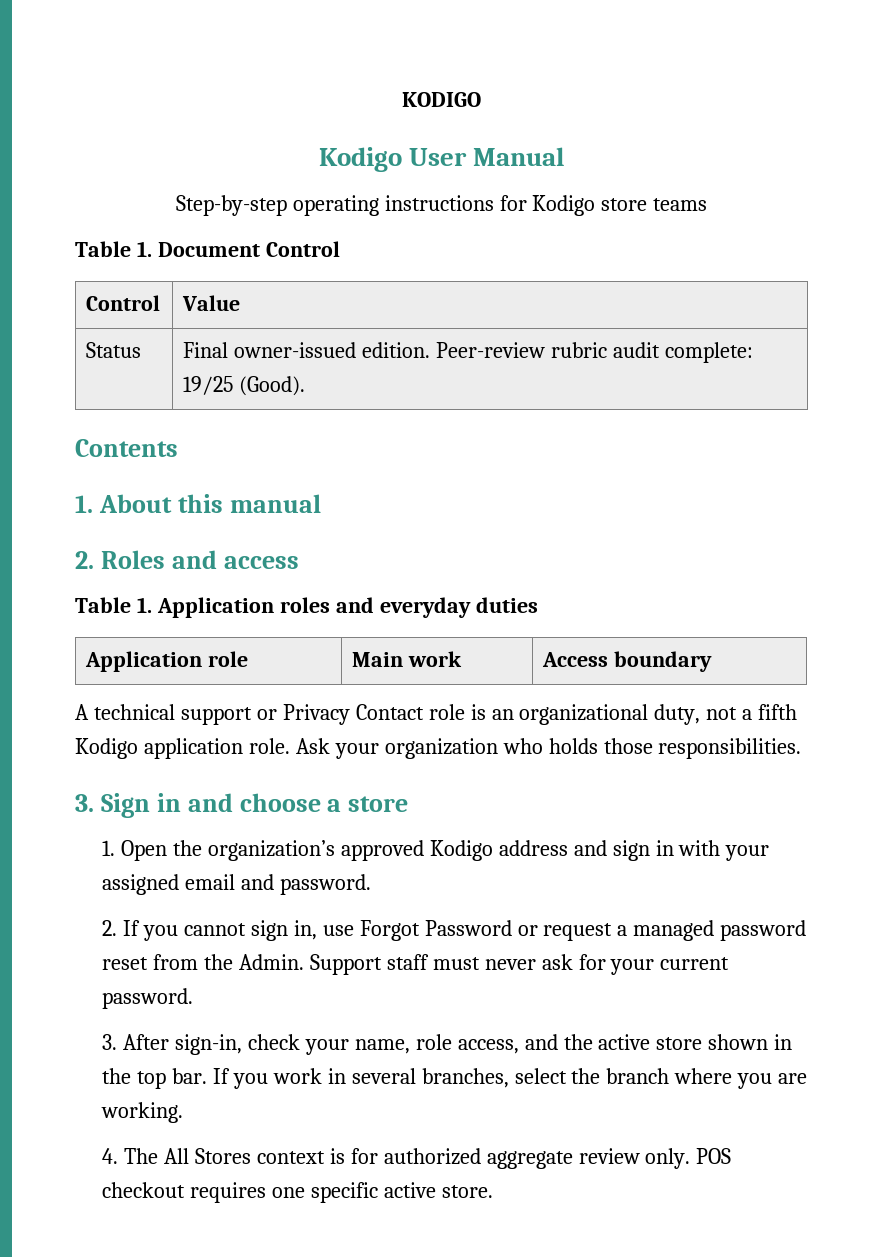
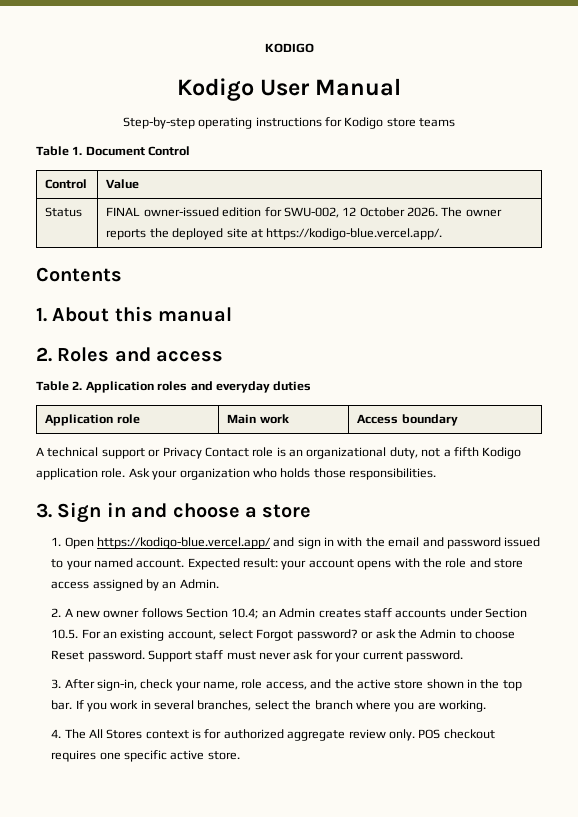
[183,342,753,363] [183,376,306,396] Final owner-issued edition. Peer-review rubric audit complete: 19/25 (Good). -> [106,207,502,218] [106,228,443,240] FINAL owner-issued edition for SWU-002, 12 October 2026. The owner reports the deployed site at https://kodigo-blue.vercel.app/.
[136,597,152,613] 1. -> [72,381,83,390] 2.
[172,840,770,861] [102,874,371,895] [102,920,807,941] [102,954,304,970] the organization’s approved Kodigo address and sign in with your assigned email and password. // 2. If you cannot sign in, use Forgot Password or request a managed password reset from the Admin. -> [96,537,541,549] [51,558,524,570] [51,579,219,591] [51,608,528,619] [51,629,516,641] [51,650,145,662] https://kodigo-blue.vercel.app/ and sign in with the email and password issued to your named account. Expected result: your account opens with the role and store access assigned by an Admin. // 2. A new owner follows Section 10.4; an Admin creates staff accounts under Section 10.5. For an existing account, select Forgot password? or ask the Admin to choose Reset password.

